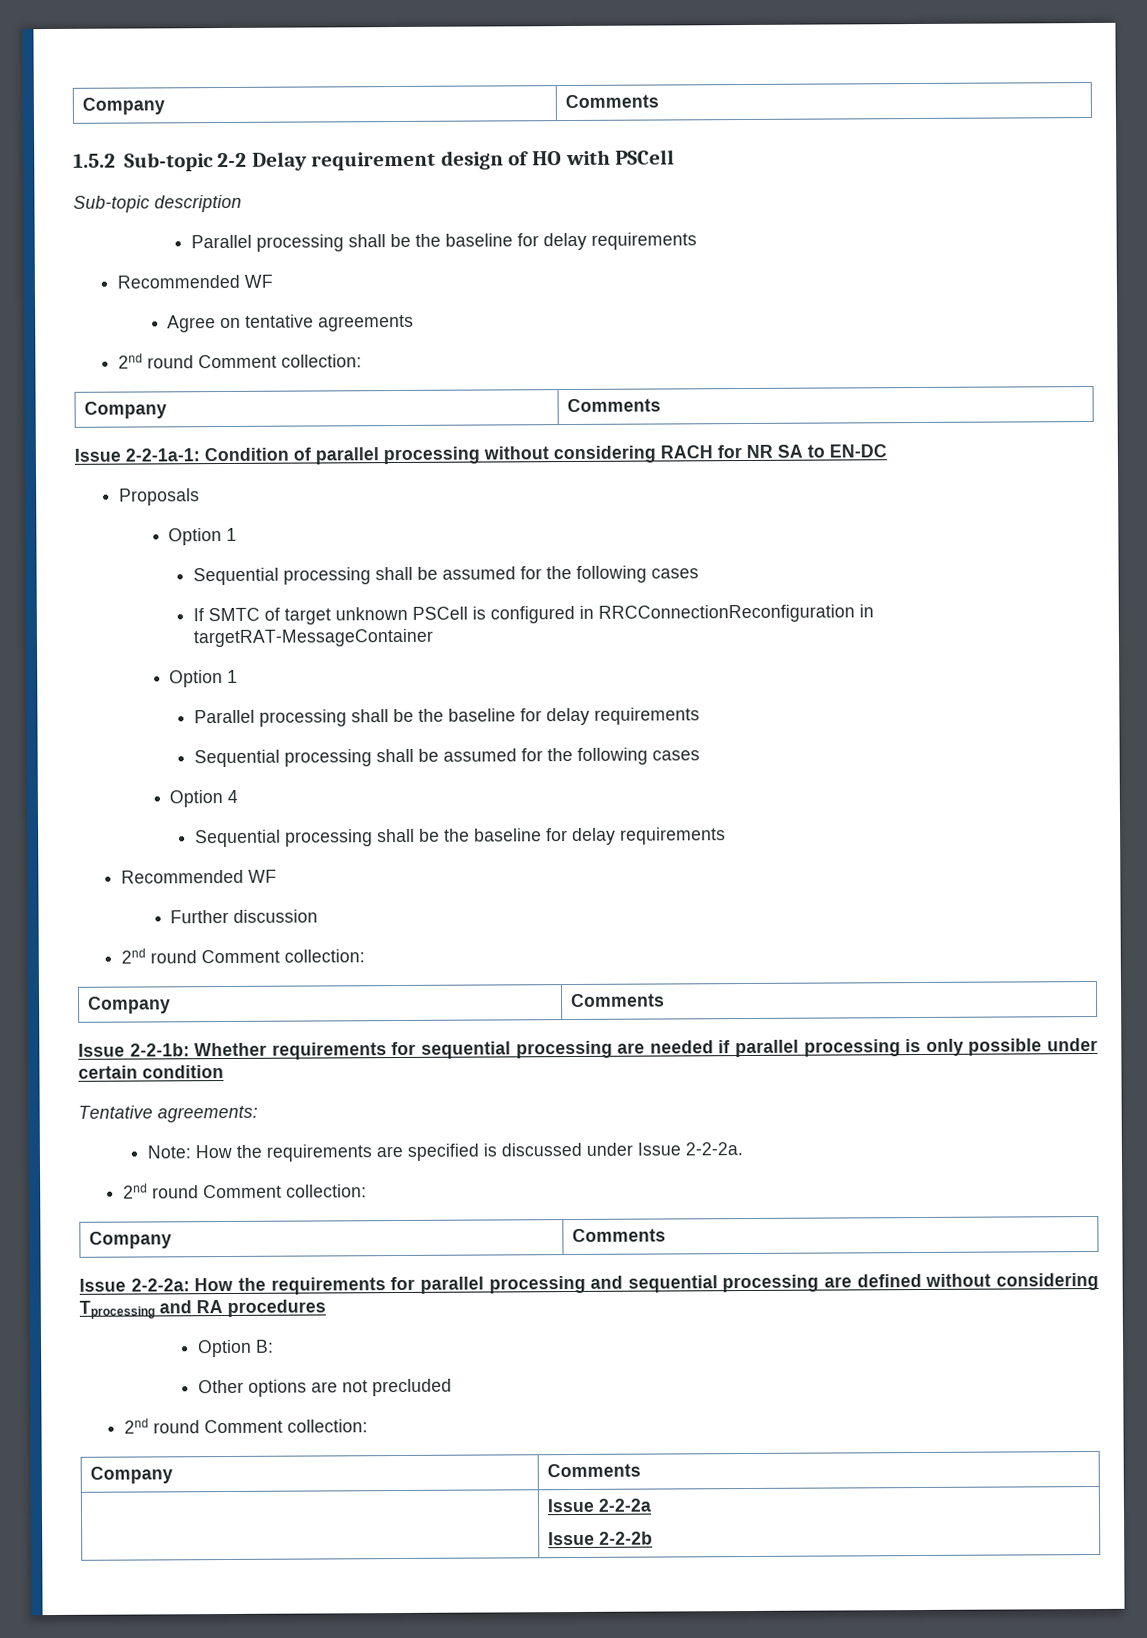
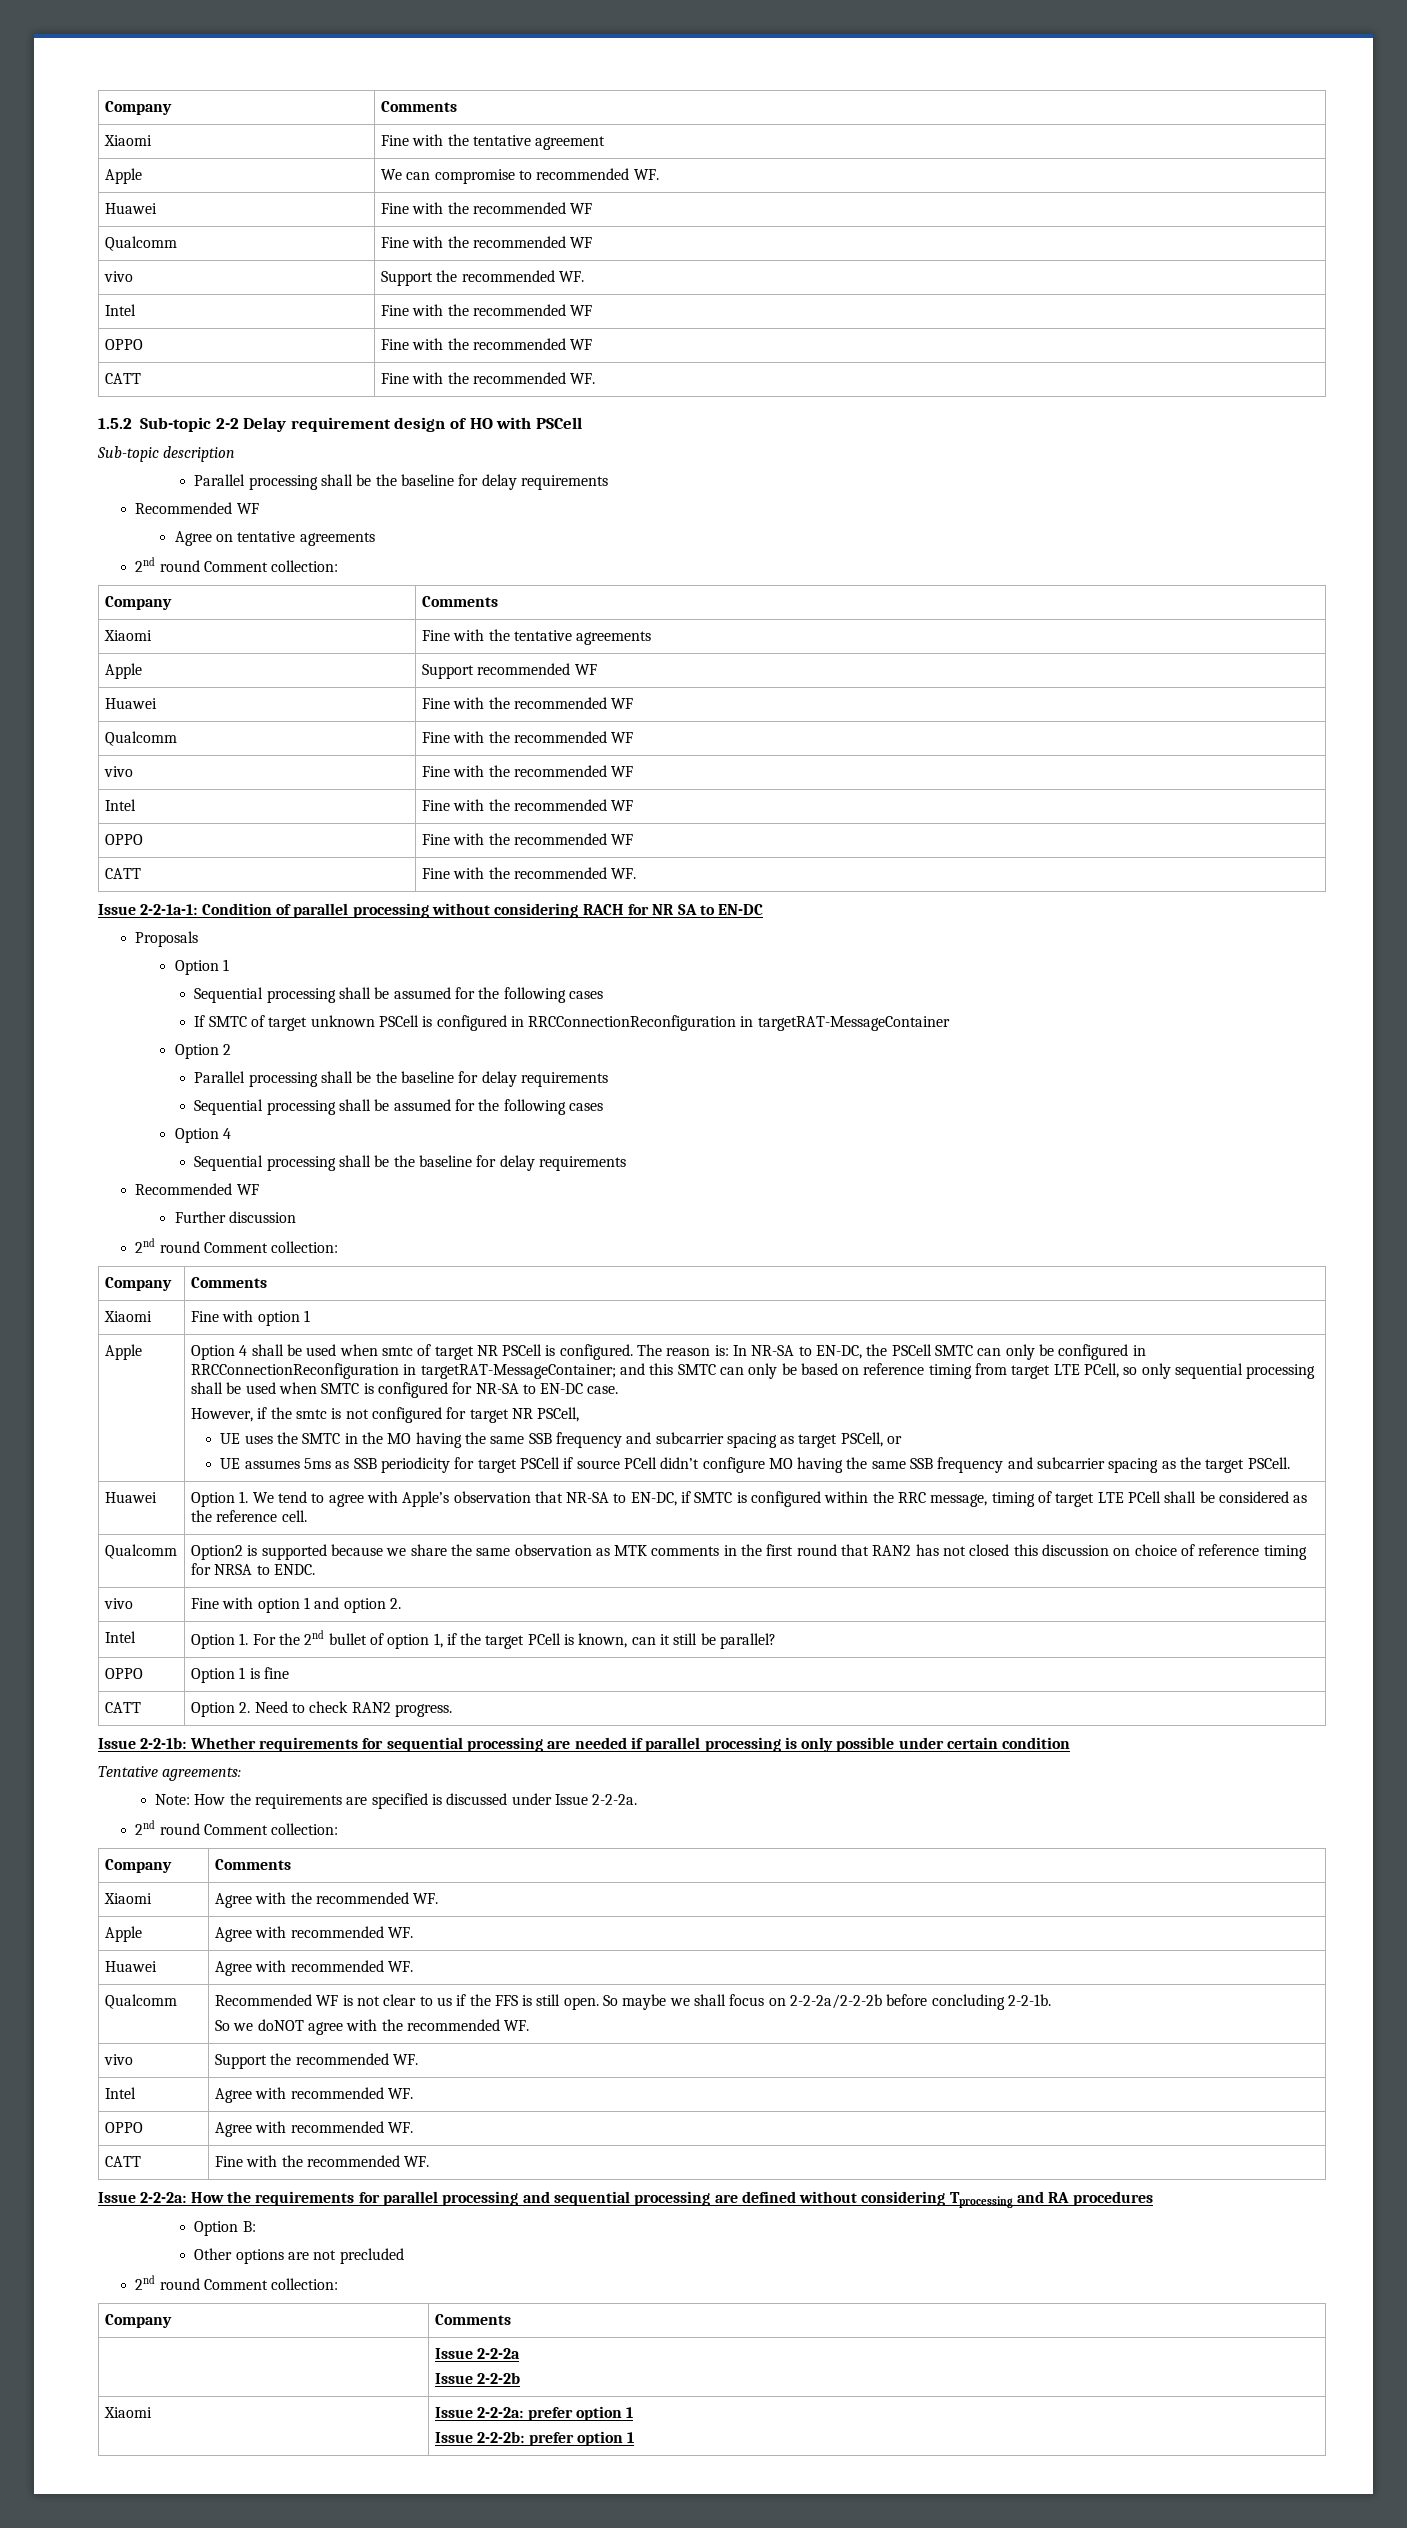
[81,97,165,115] [564,94,659,109] Company | Comments -> [104,101,172,115] [380,101,457,112] [103,135,152,146] [380,134,606,150] [104,168,142,184] [380,168,659,184] [104,203,157,214] [380,202,593,214] [104,236,177,251] [380,236,593,248] [103,271,133,282] [380,270,584,286] [104,304,136,316] [380,304,593,316] [104,339,143,350] [380,338,593,350] [104,373,141,384] [380,372,596,384] Company | Comments // Xiaomi | Fine with the tentative agreement // Apple | We can compromise to recommended WF. // Huawei | Fine with the recommended WF // Qualcomm | Fine with the recommended WF // vivo | Support the recommended WF. // Intel | Fine with the recommended WF // OPPO | Fine with the recommended WF // CATT | Fine with the recommended WF.
(661, 405) none -> [103,630,152,641] [421,629,652,645] [104,663,142,679] [421,663,597,679] [104,698,157,709] [421,697,634,709] [104,731,177,746] [421,731,634,743] [103,766,133,777] [421,765,634,777] [104,799,136,811] [421,799,634,811] [104,834,143,845] [421,833,634,845] [104,868,141,879] [421,867,637,879] // Xiaomi | Fine with the tentative agreements // Apple | Support recommended WF // Huawei | Fine with the recommended WF // Qualcomm | Fine with the recommended WF // vivo | Fine with the recommended WF // Intel | Fine with the recommended WF // OPPO | Fine with the recommended WF // CATT | Fine with the recommended WF.
[227,669,239,683] 1 -> [222,1044,231,1055] 2
(665, 1000) none -> [103,1311,152,1322] [190,1310,310,1326] [104,1344,142,1360] [190,1344,1146,1360] [190,1363,1316,1379] [190,1382,619,1398] [190,1407,580,1423] [220,1432,903,1448] [220,1457,1290,1473] [104,1492,157,1503] [190,1491,1308,1507] [190,1510,307,1522] [104,1544,177,1559] [190,1544,1307,1560] [190,1563,315,1575] [103,1598,133,1609] [190,1597,401,1613] [104,1631,136,1643] [190,1630,777,1649] [104,1668,143,1679] [190,1667,289,1683] [104,1702,141,1713] [190,1701,452,1717] // Xiaomi | Fine with option 1 // Apple | Option 4 shall be used when smtc of target NR PSCell is configured. The reason is: In NR-SA to EN-DC, the PSCell SMTC can only be configured in RRCConnectionReconfiguration in targetRAT-MessageContainer; and this SMTC can only be based on reference timing from target LTE PCell, so only sequential processing shall be used when SMTC is configured for NR-SA to EN-DC case. // However, if the smtc is not configured for target NR PSCell, // UE uses the SMTC in the MO having the same SSB frequency and subcarrier spacing as target PSCell, or // UE assumes 5ms as SSB periodicity for target PSCell if source PCell didn’t configure MO having the same SSB frequency and subcarrier spacing as the target PSCell. // Huawei | Option 1. We tend to agree with Apple’s observation that NR-SA to EN-DC, if SMTC is configured within the RRC message, timing of target LTE PCell shall be considered as the reference cell. // Qualcomm | Option2 is supported because we share the same observation as MTK comments in the first round that RAN2 has not closed this discussion on choice of reference timing for NRSA to ENDC. // vivo | Fine with option 1 and option 2. // Intel | Option 1. For the 2nd bullet of option 1, if the target PCell is known, can it still be parallel? // OPPO | Option 1 is fine // CATT | Option 2. Need to check RAN2 progress.
(666, 1235) none -> [103,1893,152,1904] [214,1892,439,1908] [104,1926,142,1942] [214,1926,413,1942] [104,1961,157,1972] [214,1960,413,1976] [104,1994,177,2009] [214,1994,1052,2010] [214,2019,530,2035] [103,2054,133,2065] [214,2053,418,2069] [104,2087,136,2099] [214,2087,413,2103] [104,2122,143,2133] [214,2121,413,2137] [104,2156,141,2167] [214,2155,430,2167] // Xiaomi | Agree with the recommended WF. // Apple | Agree with recommended WF. // Huawei | Agree with recommended WF. // Qualcomm | Recommended WF is not clear to us if the FFS is still open. So maybe we shall focus on 2-2-2a/2-2-2b before concluding 2-2-1b. // So we doNOT agree with the recommended WF. // vivo | Support the recommended WF. // Intel | Agree with recommended WF. // OPPO | Agree with recommended WF. // CATT | Fine with the recommended WF.
(653, 1538) none -> [103,2407,152,2418] [434,2406,634,2421] [434,2431,635,2446] // Xiaomi | Issue 2-2-2a: prefer option 1 // Issue 2-2-2b: prefer option 1

